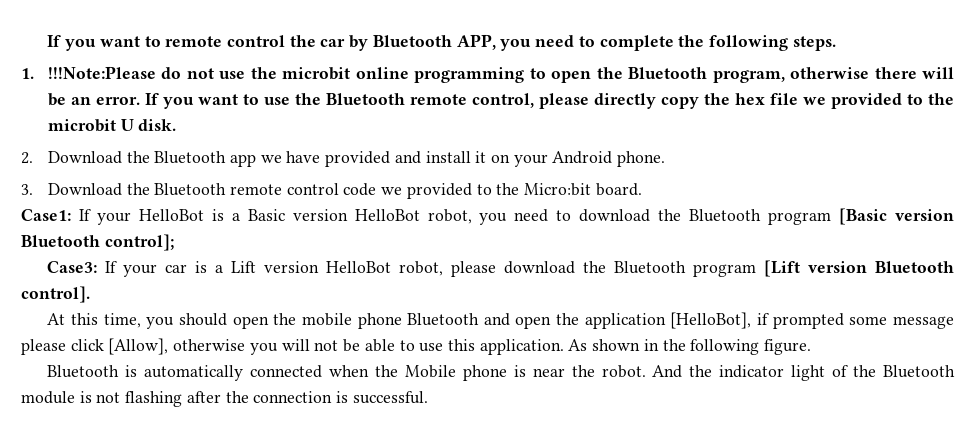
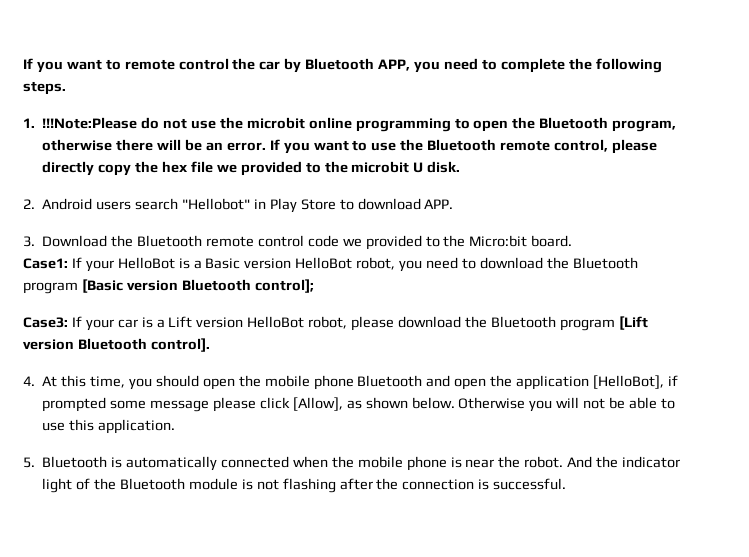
[47,151,666,167] Download the Bluetooth app we have provided and install it on your Android phone. -> [42,198,454,213] Android users search "Hellobot" in Play Store to download APP.
(90, 294) none -> [23,376,35,386] 4.
[173,339,246,351] otherwise -> [346,397,526,409] as shown below. Otherwise
[568,339,812,355] As shown in the following figure. // -> [23,457,35,468] // 5.
[404,365,456,378] Mobile -> [357,456,403,468] mobile

